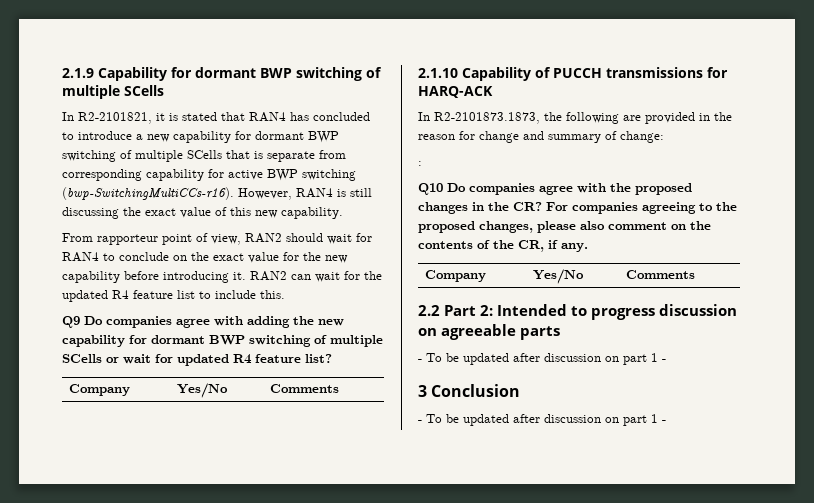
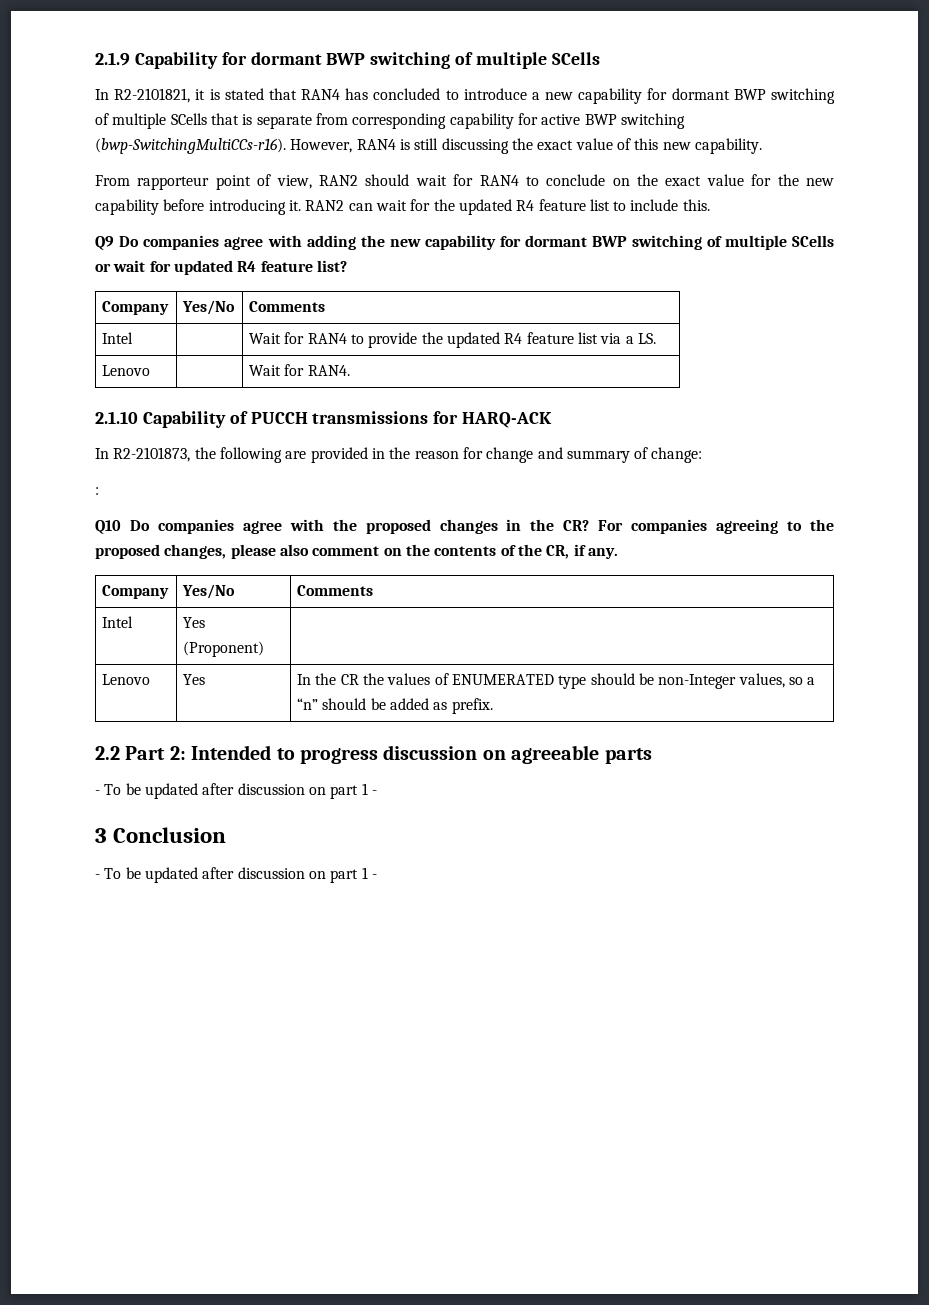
(339, 388) none -> [102,332,134,344] [249,332,656,348] [102,365,151,376] [249,364,350,376] // Intel | | Wait for RAN4 to provide the updated R4 feature list via a LS. // Lenovo | | Wait for RAN4.
[434,112,540,124] R2-2101873.1873, -> [113,447,191,462] R2-2101873,
(695, 274) none -> [102,616,134,628] [183,617,206,628] [183,641,265,657] [102,674,151,685] [183,674,206,685] [297,673,816,689] [297,698,493,714] // Intel | Yes (Proponent) | // Lenovo | Yes | In the CR the values of ENUMERATED type should be non-Integer values, so a “n” should be added as prefix.

